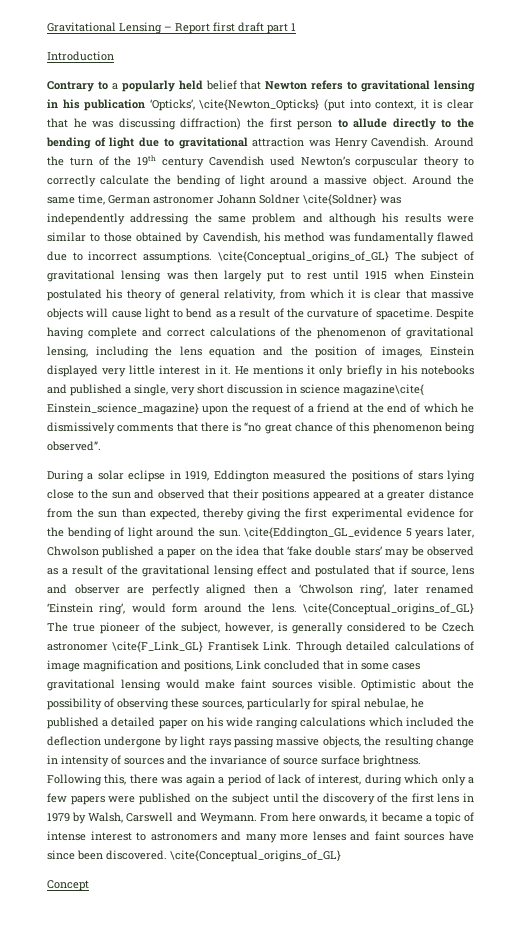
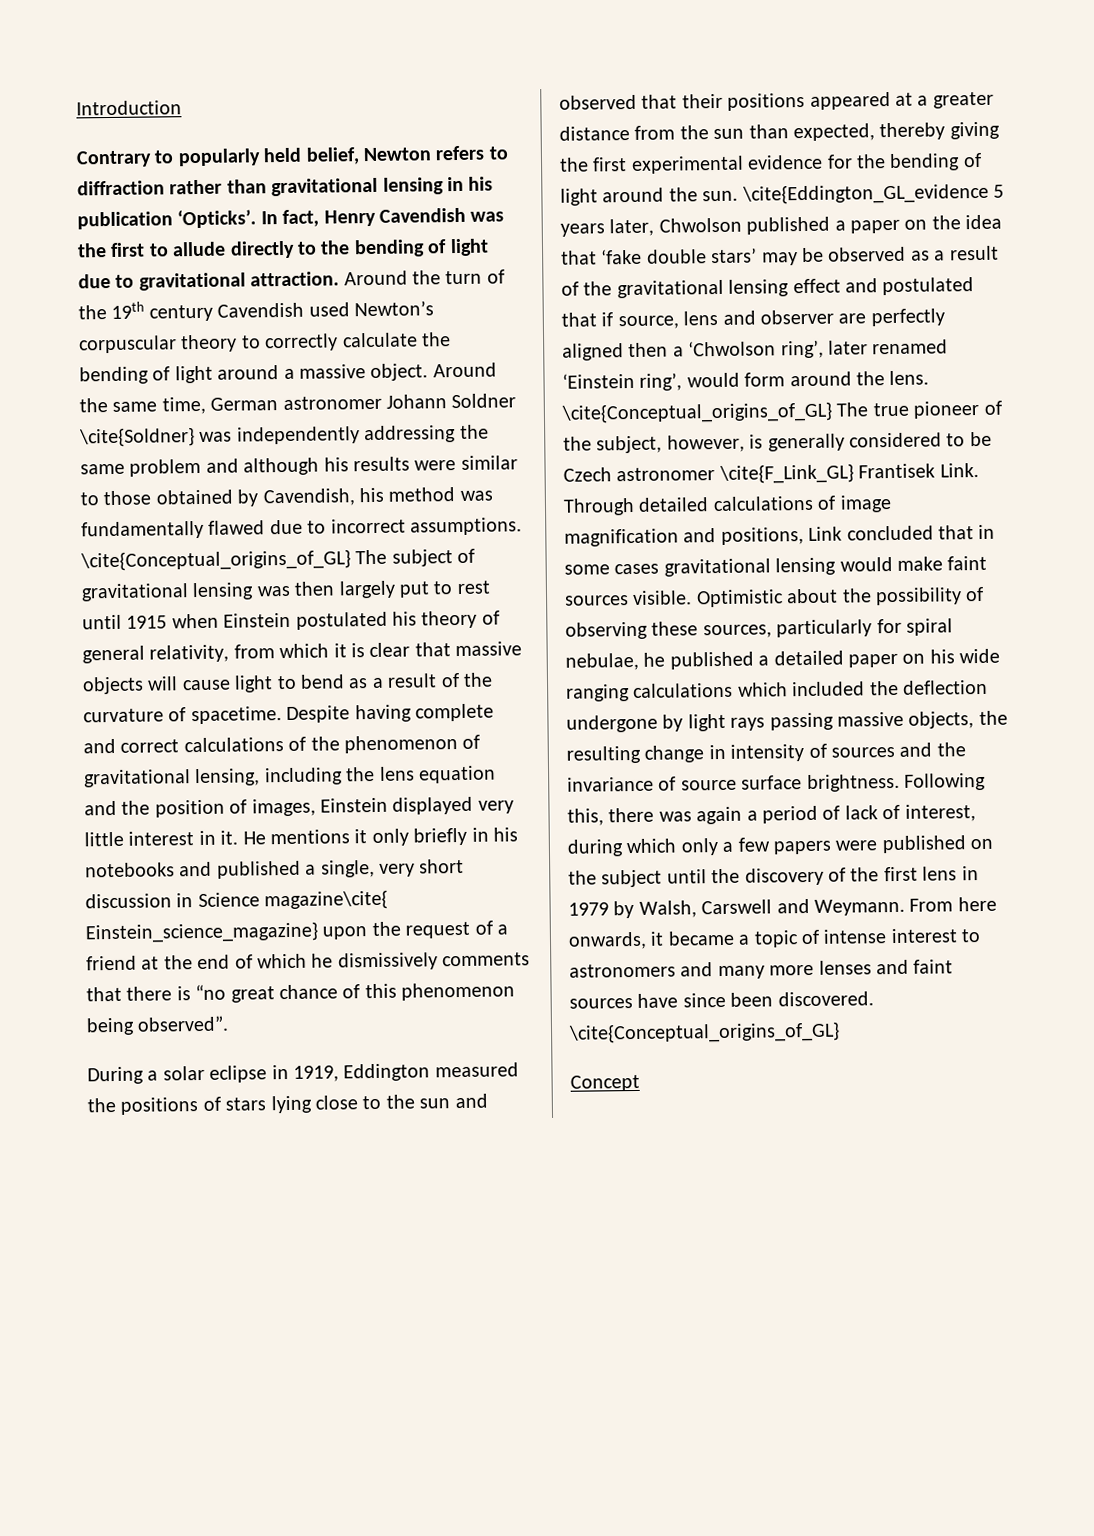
[47,22,296,34] Gravitational Lensing – Report first draft part 1 // -> (76, 108) none
[111,83,118,90] a -> (175, 157) none
[205,80,262,90] belief that -> [305,147,360,165] belief,
(358, 85) none -> [77,179,267,196] diffraction rather than
[149,99,475,111] [47,118,333,130] ‘Opticks’, \cite{Newton_Opticks} (put into context, it is clear that he was discussing diffraction) the first person -> [177,207,505,229] [77,242,146,258] ‘Opticks’. In fact, Henry Cavendish was the first
[252,137,430,149] attraction was Henry Cavendish. -> [250,271,340,287] attraction.
[300,384,340,394] science -> [197,892,260,908] Science

